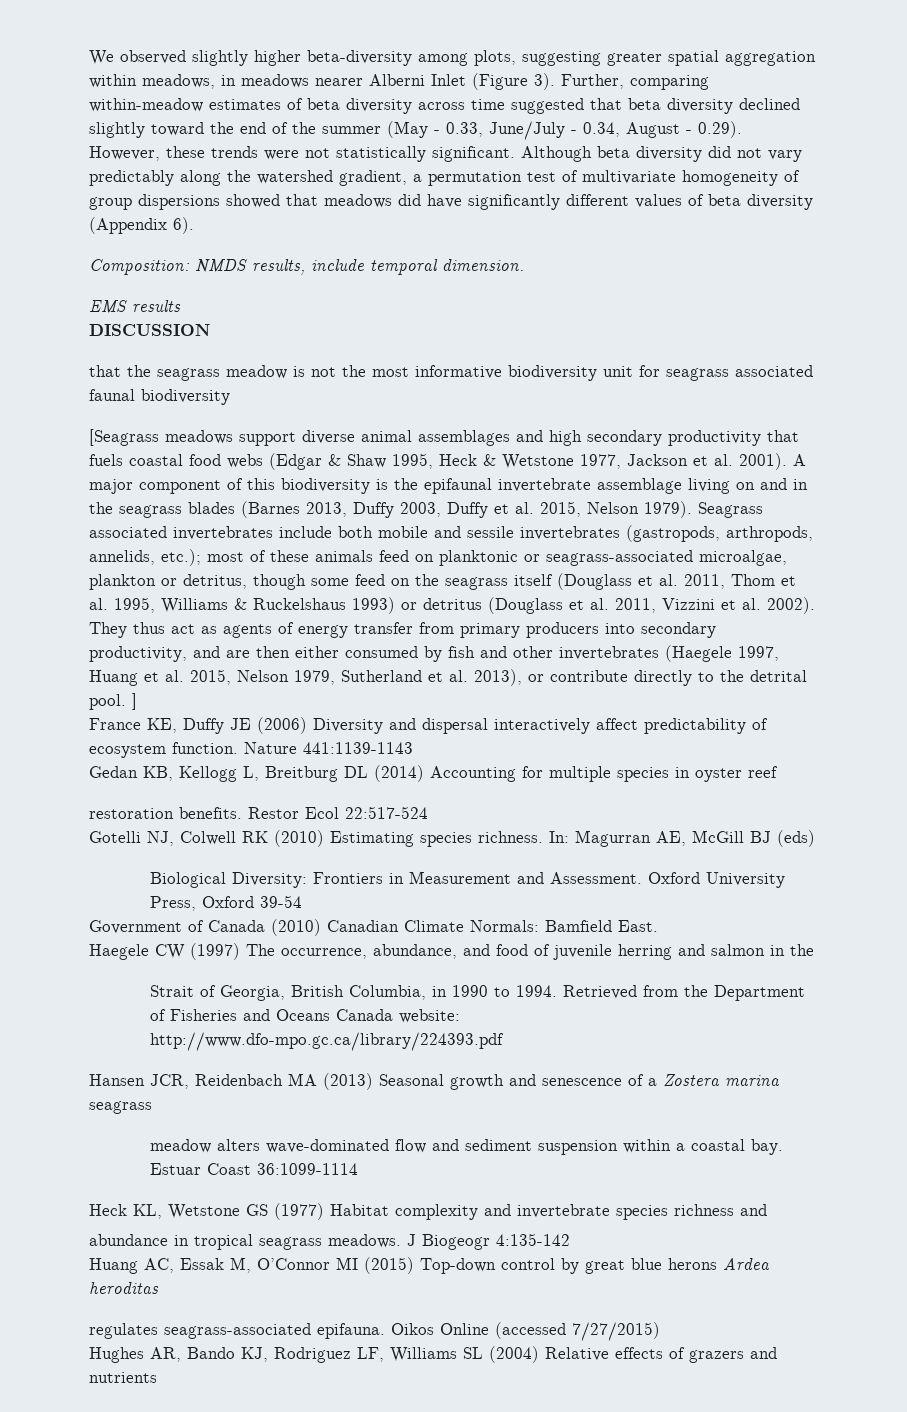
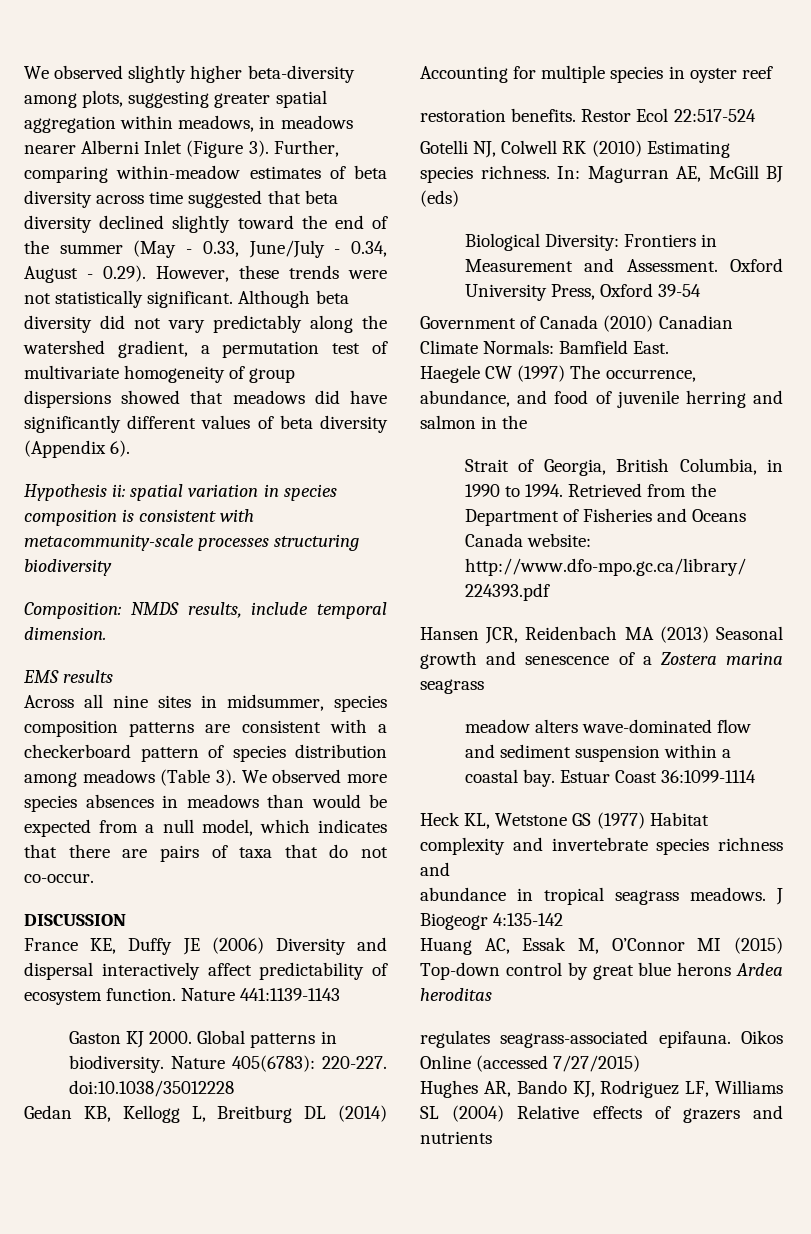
(194, 225) none -> [24,484,337,501] [24,509,255,526] [24,534,360,551] [24,559,112,576] // Hypothesis ii: spatial variation in species composition is consistent with metacommunity-scale processes structuring biodiversity
[89,324,210,336] [89,365,813,381] [89,389,230,405] [89,429,799,446] [89,453,806,470] [89,478,808,494] [89,501,763,518] [89,525,813,542] [89,549,787,566] [89,573,796,590] [89,597,815,614] [89,622,716,638] [89,645,779,662] [89,669,807,686] [89,693,137,710] DISCUSSION // that the seagrass meadow is not the most informative biodiversity unit for seagrass associated faunal biodiversity // [Seagrass meadows support diverse animal assemblages and high secondary productivity that fuels coastal food webs (Edgar & Shaw 1995, Heck & Wetstone 1977, Jackson et al. 2001). A major component of this biodiversity is the epifaunal invertebrate assemblage living on and in the seagrass blades (Barnes 2013, Duffy 2003, Duffy et al. 2015, Nelson 1979). Seagrass associated invertebrates include both mobile and sessile invertebrates (gastropods, arthropods, annelids, etc.); most of these animals feed on planktonic or seagrass-associated microalgae, plankton or detritus, though some feed on the seagrass itself (Douglass et al. 2011, Thom et al. 1995, Williams & Ruckelshaus 1993) or detritus (Douglass et al. 2011, Vizzini et al. 2002). They thus act as agents of energy transfer from primary producers into secondary productivity, and are then either consumed by fish and other invertebrates (Haegele 1997, Huang et al. 2015, Nelson 1979, Sutherland et al. 2013), or contribute directly to the detrital pool. ] -> [24,694,387,712] [24,719,387,737] [24,744,387,762] [24,769,388,787] [24,794,387,812] [24,819,387,837] [24,844,388,862] [24,873,94,883] [24,914,126,926] Across all nine sites in midsummer, species composition patterns are consistent with a checkerboard pattern of species distribution among meadows (Table 3). We observed more species absences in meadows than would be expected from a null model, which indicates that there are pairs of taxa that do not co-occur. // DISCUSSION
(413, 748) none -> [68,1030,337,1048] [68,1055,387,1073] [68,1080,234,1097] // Gaston KJ 2000. Global patterns in biodiversity. Nature 405(6783): 220-227. doi:10.1038/35012228

